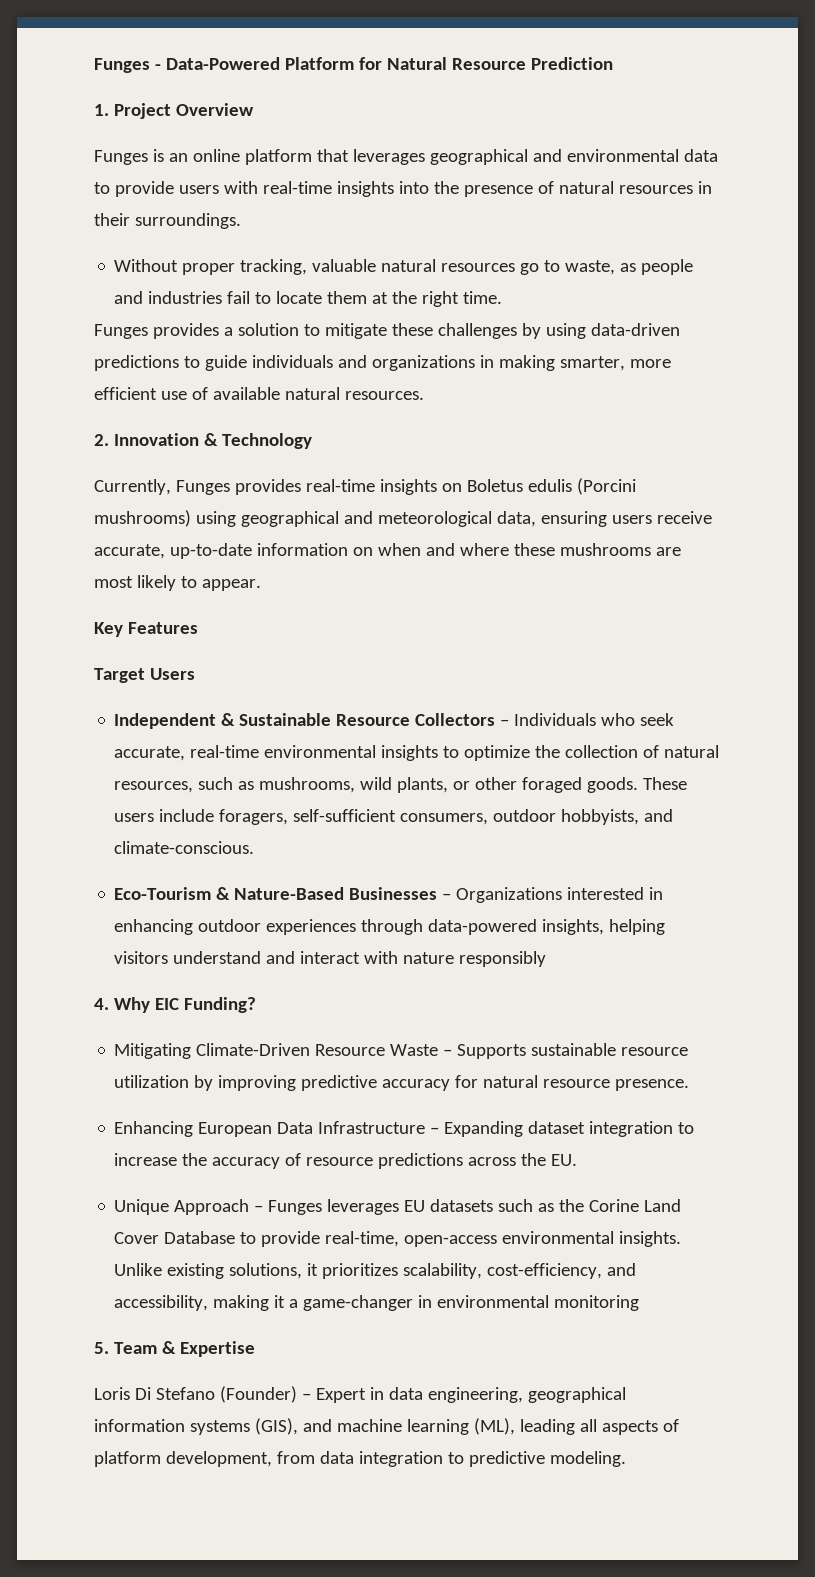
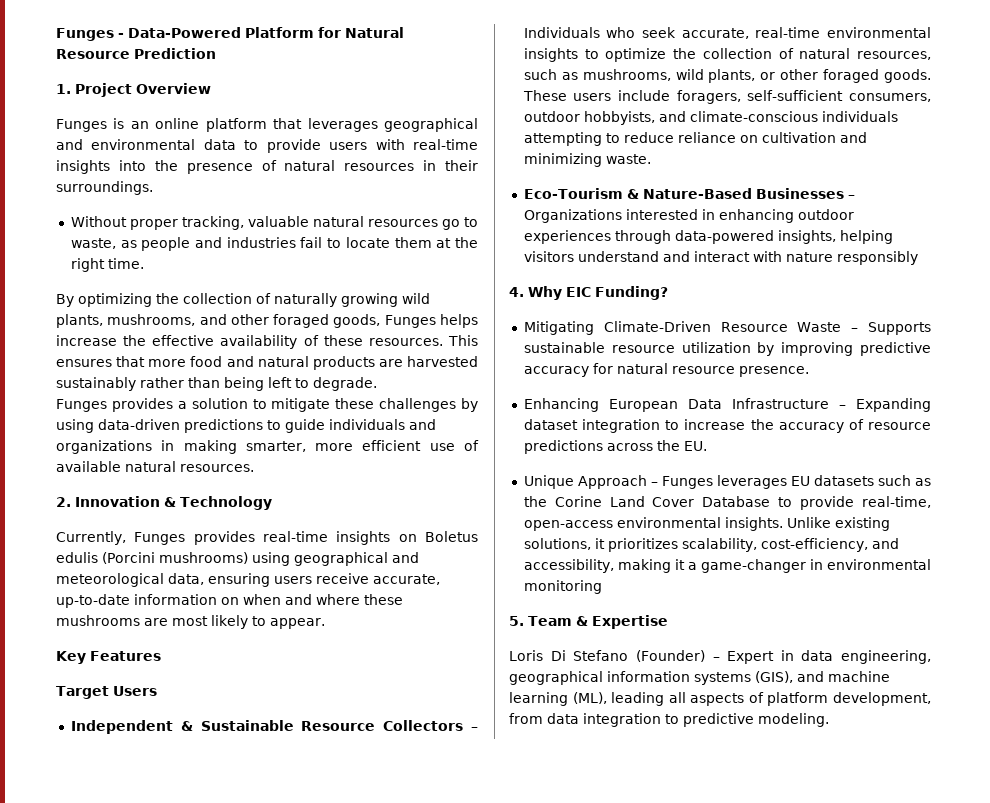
(503, 297) none -> [56,293,430,307] [56,314,478,328] [56,335,479,349] [56,356,478,370] [56,377,377,391] // By optimizing the collection of naturally growing wild plants, mushrooms, and other foraged goods, Funges helps increase the effective availability of these resources. This ensures that more food and natural products are harvested sustainably rather than being left to degrade.
[114,841,255,854] climate-conscious. -> [689,111,898,122] [523,132,867,146] [523,153,651,167] climate-conscious individuals attempting to reduce reliance on cultivation and minimizing waste.

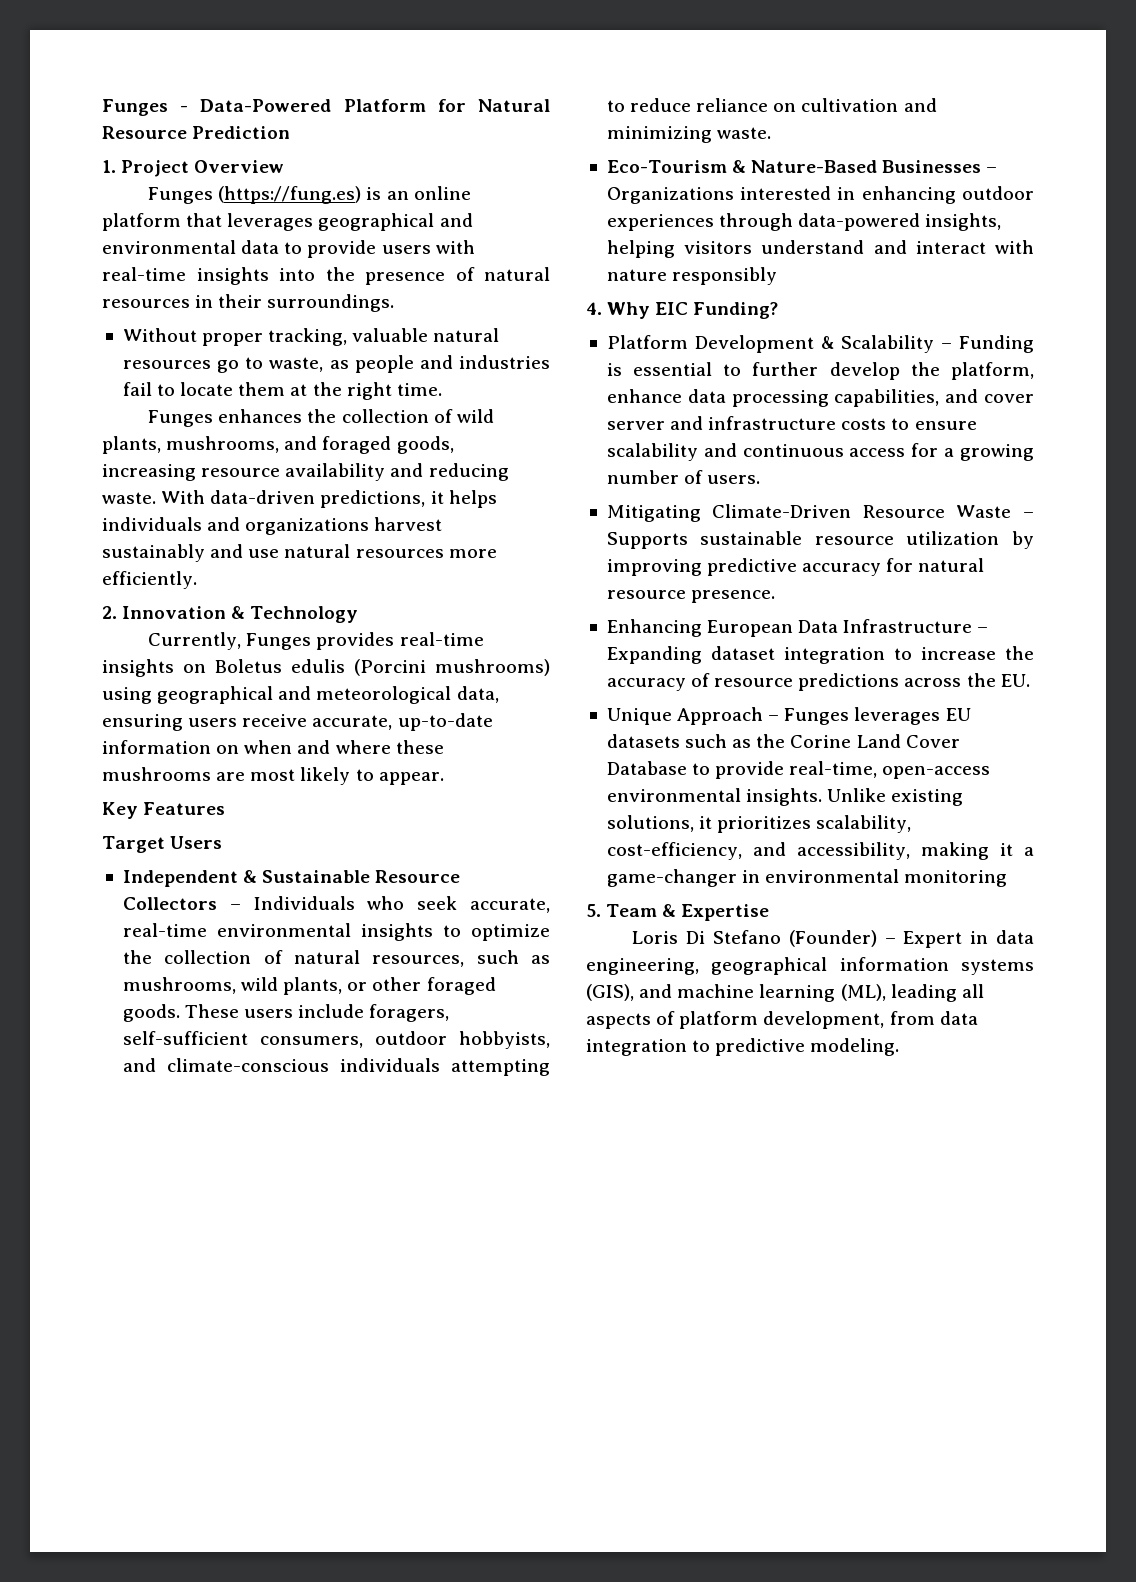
(107, 125) none -> [218,186,362,204] (https://fung.es)
[56,293,398,307] By optimizing the collection of naturally growing -> [148,409,453,427] Funges enhances the collection of
[230,314,269,325] other -> (318, 443) none
[384,314,478,328] [56,335,479,349] [56,356,478,370] [56,377,377,391] [56,398,478,412] [56,419,436,433] [56,440,479,454] [56,461,254,472] Funges helps increase the effective availability of these resources. This ensures that more food and natural products are harvested sustainably rather than being left to degrade. // Funges provides a solution to mitigate these challenges by using data-driven predictions to guide individuals and organizations in making smarter, more efficient use of available natural resources. -> [102,463,509,481] [102,490,497,508] [102,517,443,535] [102,544,497,562] [102,571,197,589] increasing resource availability and reducing waste. With data-driven predictions, it helps individuals and organizations harvest sustainably and use natural resources more efficiently.
(668, 293) none -> [606,335,1034,353] [606,362,1034,380] [606,389,1034,407] [606,416,977,430] [606,443,1034,461] [606,470,761,484] // Platform Development & Scalability – Funding is essential to further develop the platform, enhance data processing capabilities, and cover server and infrastructure costs to ensure scalability and continuous access for a growing number of users.

